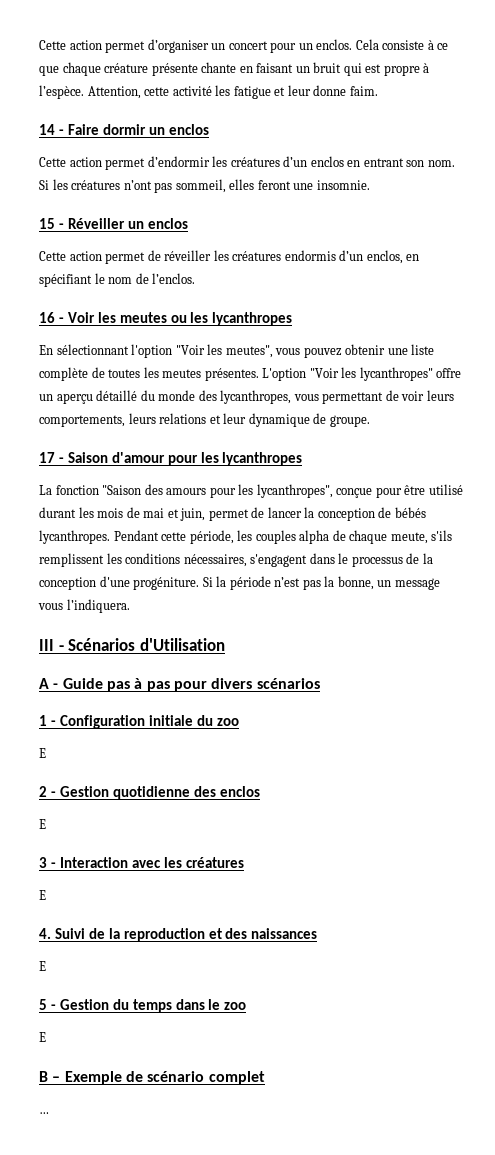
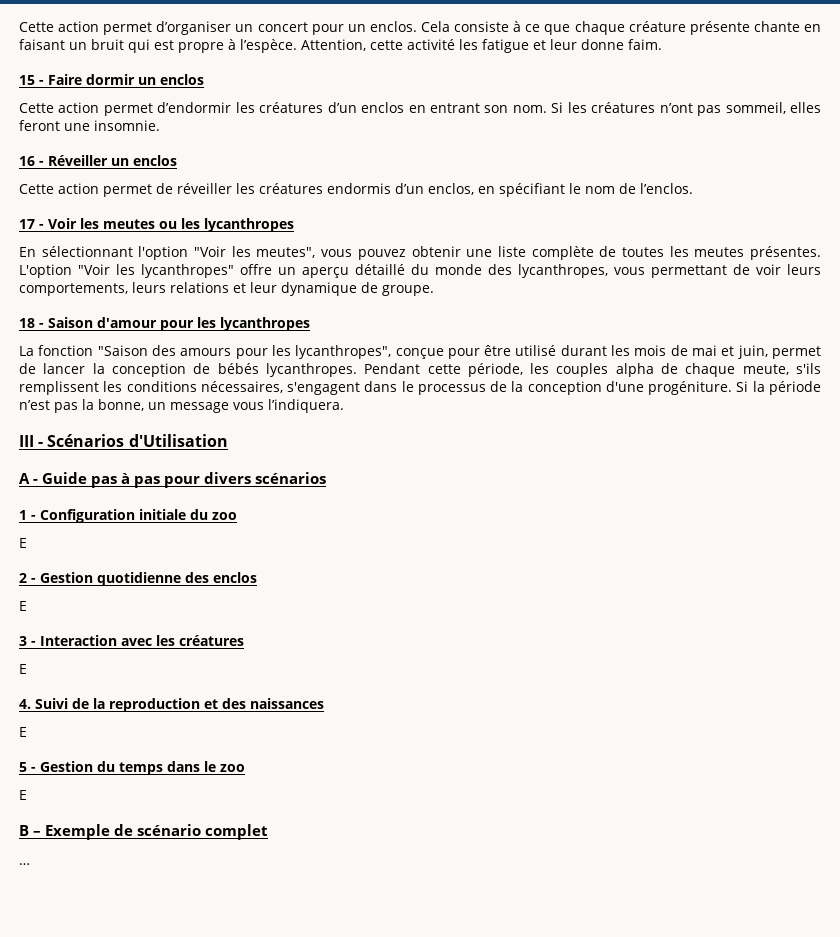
[39,124,55,135] 14 -> [19,75,35,85] 15
[39,218,55,229] 15 -> [19,156,35,166] 16
[39,312,55,323] 16 -> [19,219,35,229] 17
[39,452,55,463] 17 -> [19,318,35,328] 18

